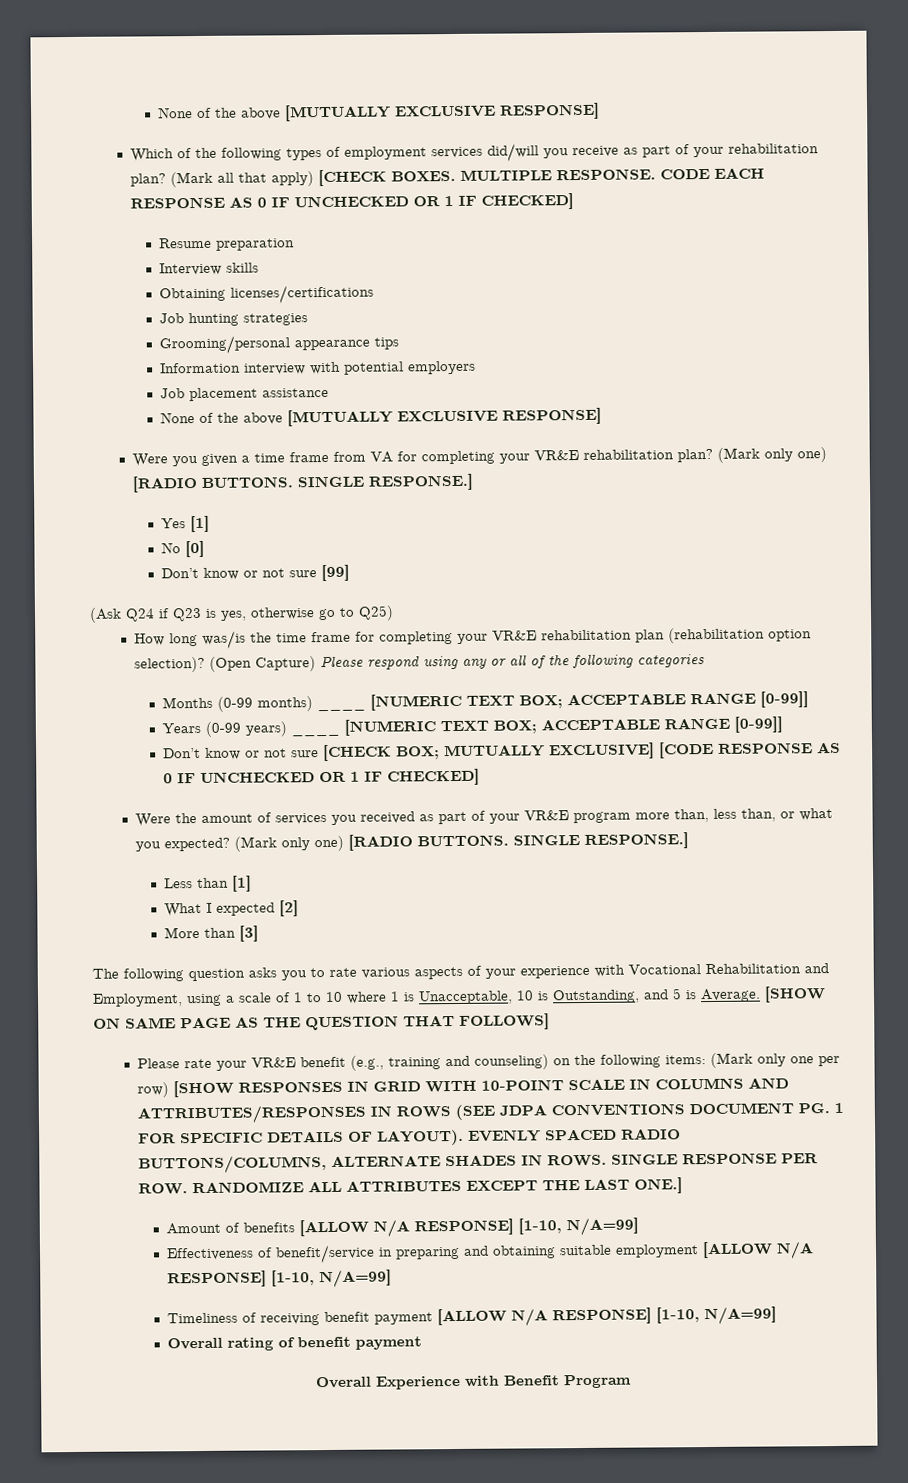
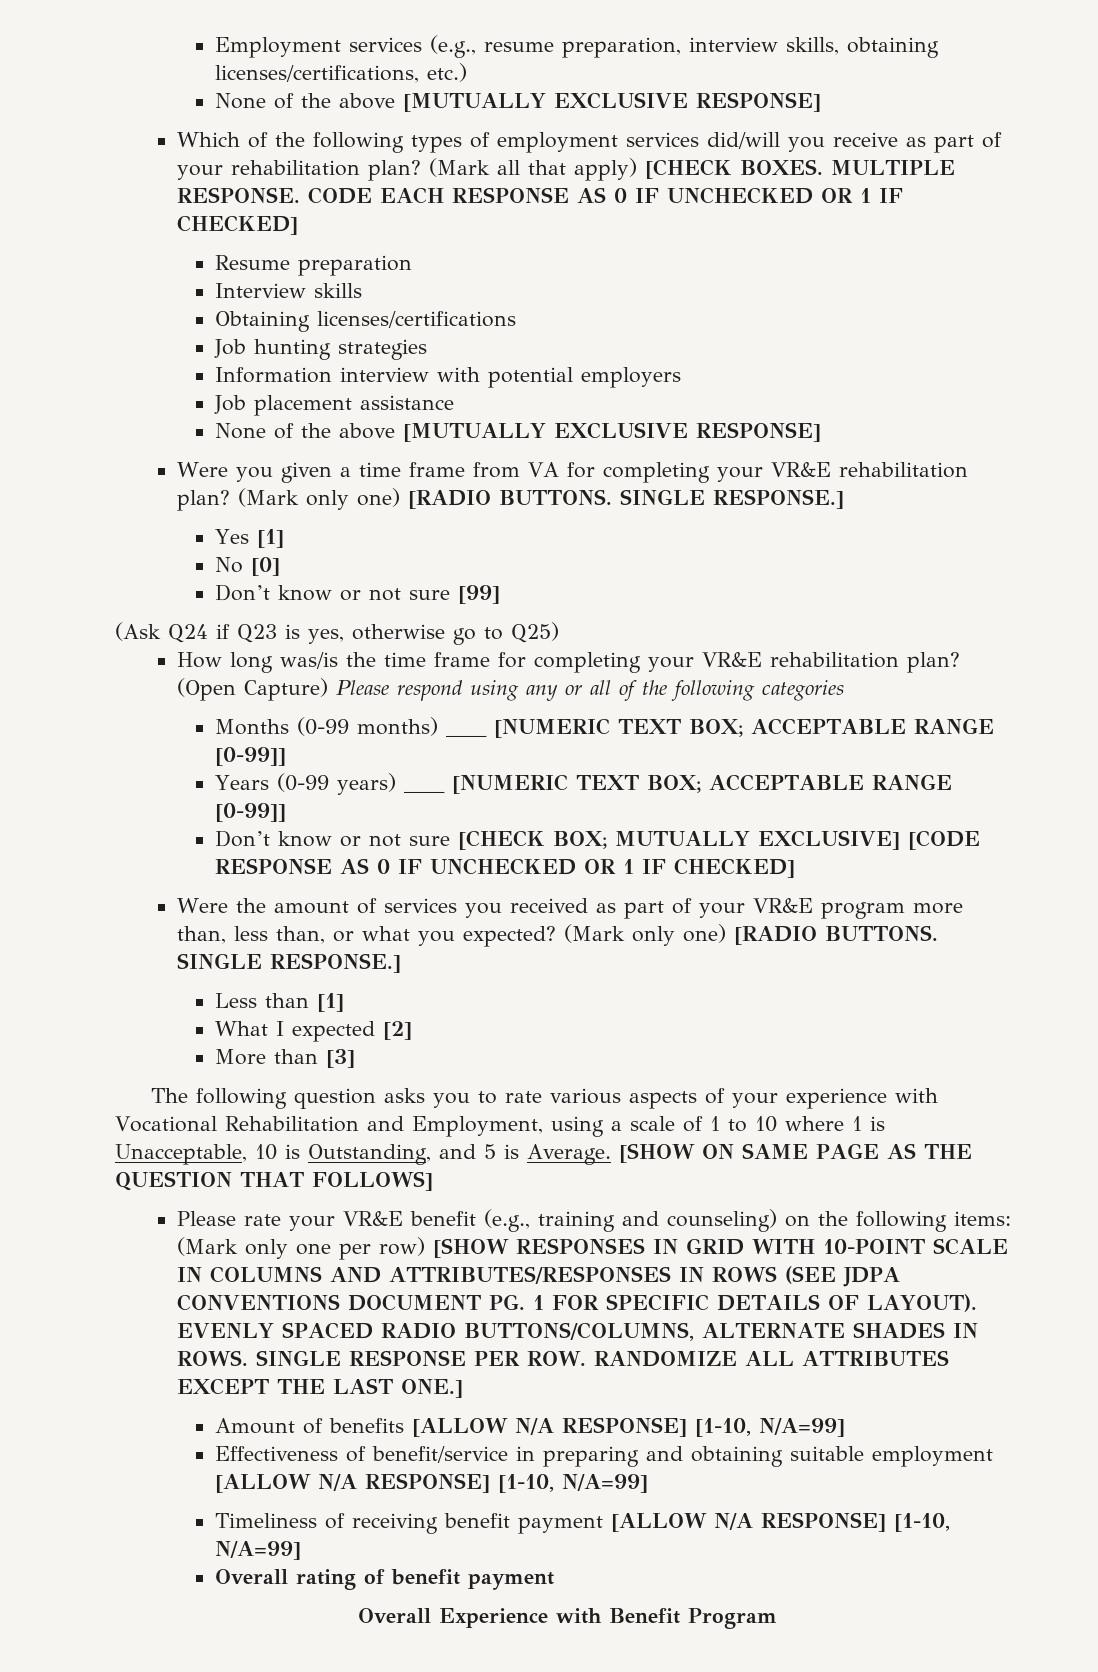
(157, 113) none -> [215,35,940,58] [215,63,468,83] Employment services (e.g., resume preparation, interview skills, obtaining licenses/certifications, etc.) //
[158,335,399,355] // Grooming/personal appearance tips -> (428, 349) none
[634,627,812,644] [133,656,205,673] plan (rehabilitation option selection)? -> [906,652,960,673] plan?

